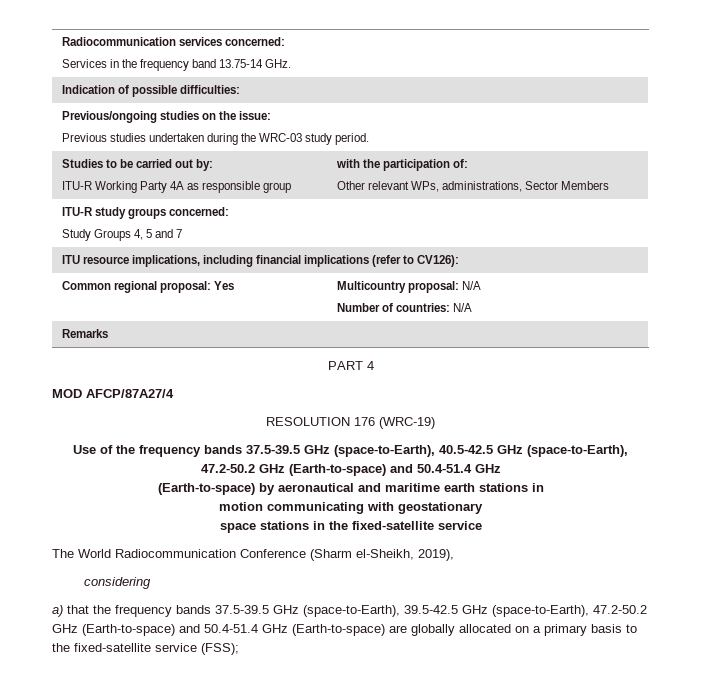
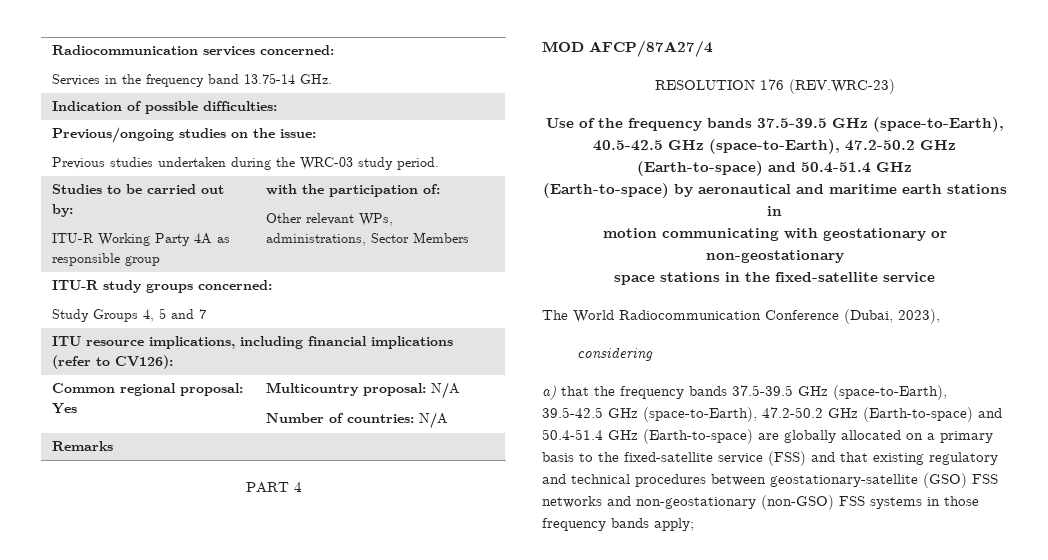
[379,417,435,429] (WRC-19) -> [788,79,895,94] (REV.WRC-23)
(483, 508) none -> [930,231,947,238] [705,250,844,263] or non-geostationary
[310,549,454,561] (Sharm el-Sheikh, 2019), -> [844,309,940,324] (Dubai, 2023),
[201,643,239,655] (FSS); -> [768,451,998,466] [542,473,998,488] [542,495,979,510] [542,518,694,531] (FSS) and that existing regulatory and technical procedures between geostationary-satellite (GSO) FSS networks and non-geostationary (non-GSO) FSS systems in those frequency bands apply;

